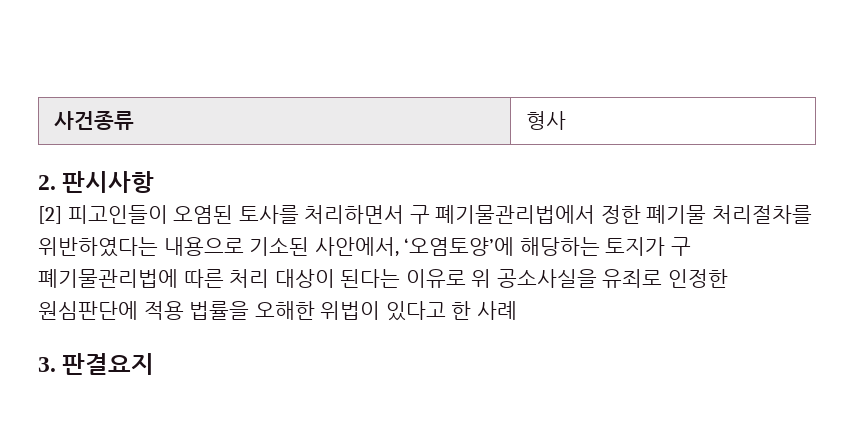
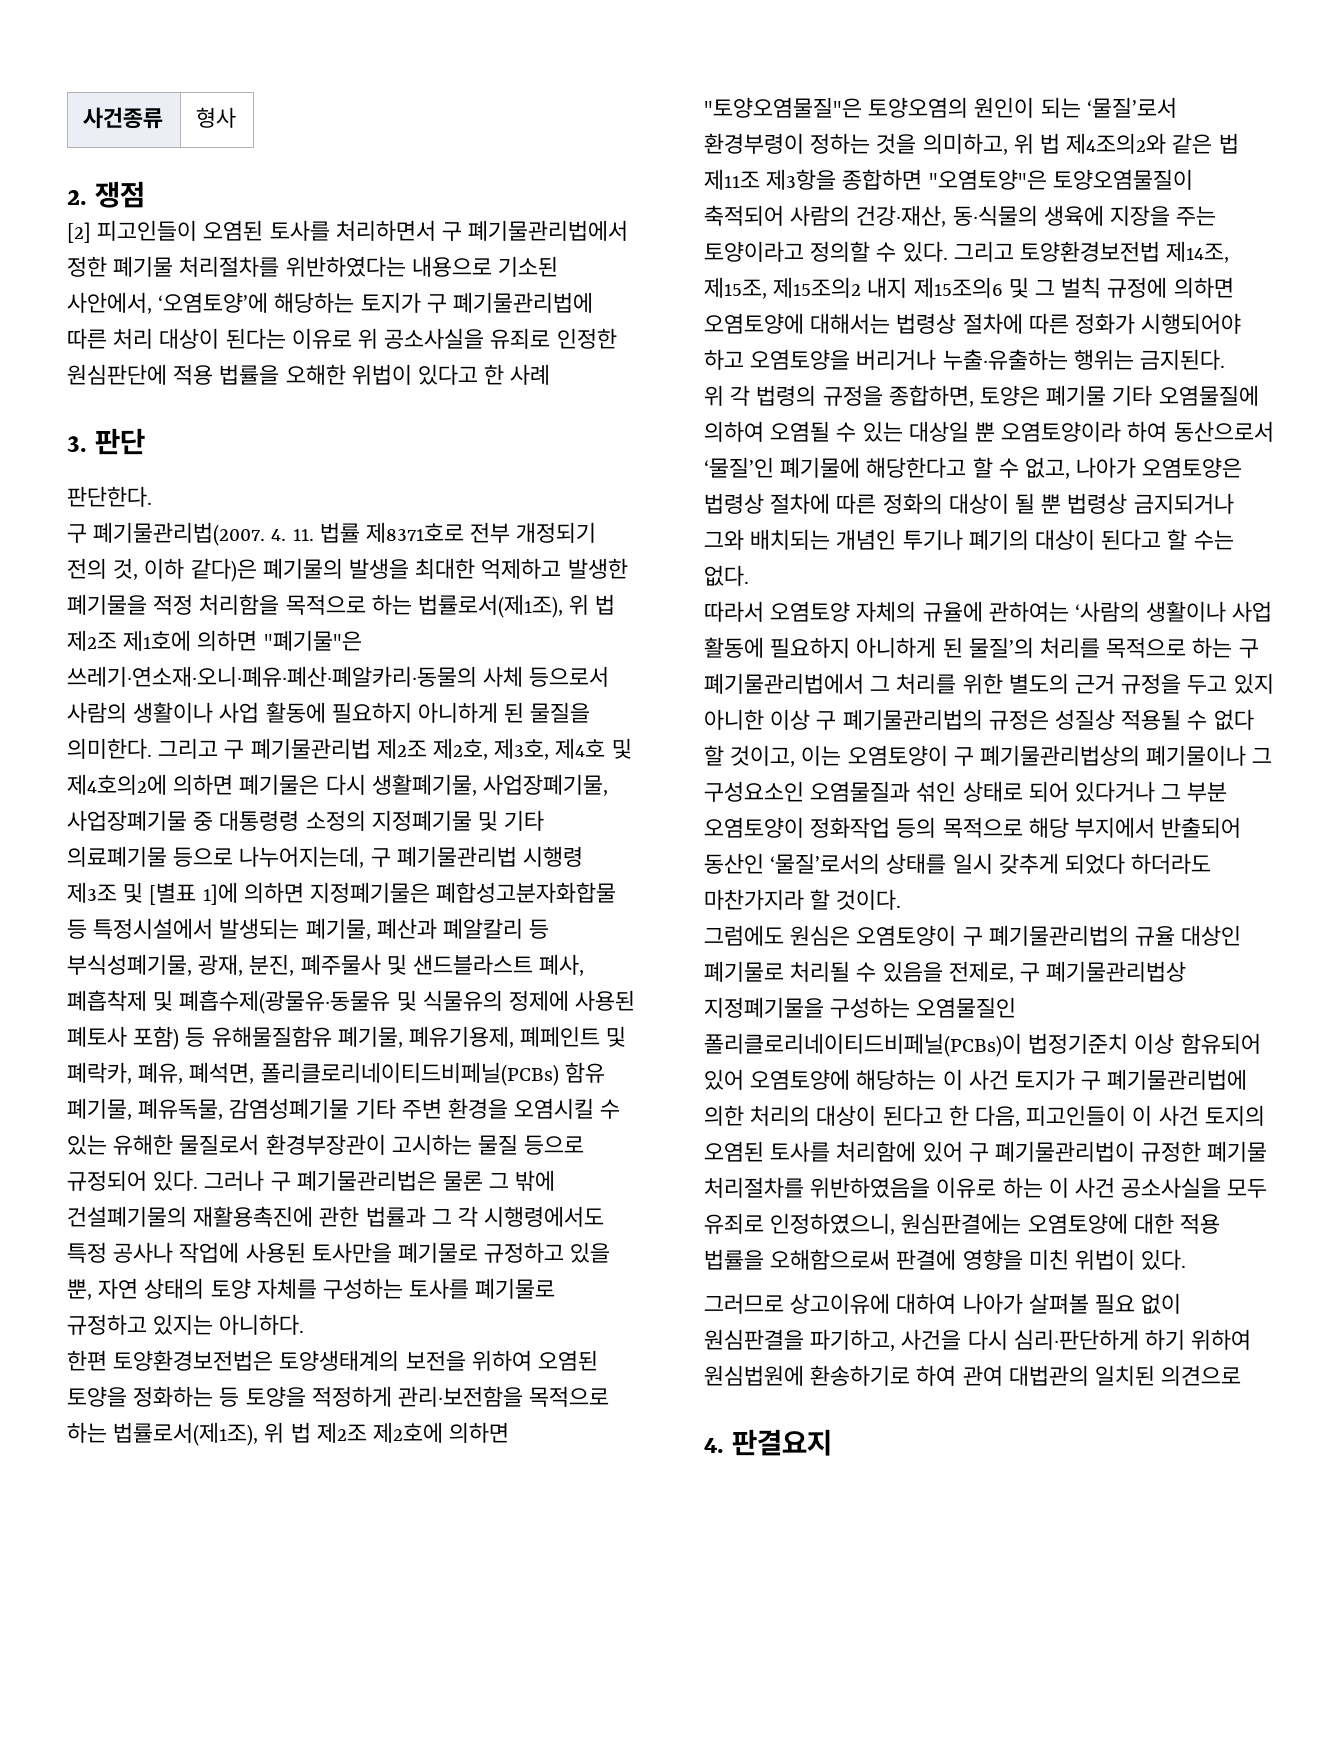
[62,171,155,193] 판시사항 -> [94,181,145,208] 쟁점
(56, 364) none -> [94,428,145,455] [67,486,152,507] [67,522,597,546] [67,558,628,582] [67,594,616,618] [67,630,362,651] [67,666,610,687] [67,702,591,723] [67,738,632,760] [67,774,609,796] [67,810,545,831] [67,846,584,868] [67,882,617,905] [67,918,550,940] [67,954,585,976] [67,990,636,1014] [67,1026,627,1050] [67,1062,605,1086] [67,1098,621,1120] [67,1134,585,1155] [67,1170,556,1191] [67,1206,605,1227] [67,1242,611,1263] [67,1278,556,1300] [67,1314,305,1335] [67,1350,599,1371] [67,1386,610,1407] [67,1422,510,1446] [704,97,1177,118] [704,133,1239,155] [704,169,1193,190] [704,205,1217,227] [704,241,1230,263] [704,277,1234,299] [704,313,1242,334] [704,349,1226,370] [704,385,1259,407] [704,421,1274,442] [704,457,1243,479] [704,493,1234,514] [704,529,1234,550] [704,565,749,586] [704,601,1273,622] [704,637,1259,658] [704,673,1274,694] [704,709,1254,730] [704,745,1273,767] [704,781,1228,802] [704,817,1242,838] [704,853,1212,874] [704,889,902,910] [704,925,1242,946] [704,961,1187,983] [704,997,1017,1018] [704,1033,1261,1057] [704,1069,1248,1090] [704,1105,1265,1127] [704,1141,1268,1162] [704,1177,1268,1198] [704,1213,1221,1235] [704,1249,1187,1270] [704,1293,1182,1314] [704,1329,1252,1351] [704,1365,1242,1386] [704,1438,724,1453] 판단 // 판단한다. // 구 폐기물관리법(2007. 4. 11. 법률 제8371호로 전부 개정되기 전의 것, 이하 같다)은 폐기물의 발생을 최대한 억제하고 발생한 폐기물을 적정 처리함을 목적으로 하는 법률로서(제1조), 위 법 제2조 제1호에 의하면 "폐기물"은 쓰레기·연소재·오니·폐유·폐산·폐알카리·동물의 사체 등으로서 사람의 생활이나 사업 활동에 필요하지 아니하게 된 물질을 의미한다. 그리고 구 폐기물관리법 제2조 제2호, 제3호, 제4호 및 제4호의2에 의하면 폐기물은 다시 생활폐기물, 사업장폐기물, 사업장폐기물 중 대통령령 소정의 지정폐기물 및 기타 의료폐기물 등으로 나누어지는데, 구 폐기물관리법 시행령 제3조 및 [별표 1]에 의하면 지정폐기물은 폐합성고분자화합물 등 특정시설에서 발생되는 폐기물, 폐산과 폐알칼리 등 부식성폐기물, 광재, 분진, 폐주물사 및 샌드블라스트 폐사, 폐흡착제 및 폐흡수제(광물유·동물유 및 식물유의 정제에 사용된 폐토사 포함) 등 유해물질함유 폐기물, 폐유기용제, 폐페인트 및 폐락카, 폐유, 폐석면, 폴리클로리네이티드비페닐(PCBs) 함유 폐기물, 폐유독물, 감염성폐기물 기타 주변 환경을 오염시킬 수 있는 유해한 물질로서 환경부장관이 고시하는 물질 등으로 규정되어 있다. 그러나 구 폐기물관리법은 물론 그 밖에 건설폐기물의 재활용촉진에 관한 법률과 그 각 시행령에서도 특정 공사나 작업에 사용된 토사만을 폐기물로 규정하고 있을 뿐, 자연 상태의 토양 자체를 구성하는 토사를 폐기물로 규정하고 있지는 아니하다. // 한편 토양환경보전법은 토양생태계의 보전을 위하여 오염된 토양을 정화하는 등 토양을 적정하게 관리·보전함을 목적으로 하는 법률로서(제1조), 위 법 제2조 제2호에 의하면 "토양오염물질"은 토양오염의 원인이 되는 ‘물질’로서 환경부령이 정하는 것을 의미하고, 위 법 제4조의2와 같은 법 제11조 제3항을 종합하면 "오염토양"은 토양오염물질이 축적되어 사람의 건강·재산, 동·식물의 생육에 지장을 주는 토양이라고 정의할 수 있다. 그리고 토양환경보전법 제14조, 제15조, 제15조의2 내지 제15조의6 및 그 벌칙 규정에 의하면 오염토양에 대해서는 법령상 절차에 따른 정화가 시행되어야 하고 오염토양을 버리거나 누출·유출하는 행위는 금지된다. // 위 각 법령의 규정을 종합하면, 토양은 폐기물 기타 오염물질에 의하여 오염될 수 있는 대상일 뿐 오염토양이라 하여 동산으로서 ‘물질’인 폐기물에 해당한다고 할 수 없고, 나아가 오염토양은 법령상 절차에 따른 정화의 대상이 될 뿐 법령상 금지되거나 그와 배치되는 개념인 투기나 폐기의 대상이 된다고 할 수는 없다. // 따라서 오염토양 자체의 규율에 관하여는 ‘사람의 생활이나 사업 활동에 필요하지 아니하게 된 물질’의 처리를 목적으로 하는 구 폐기물관리법에서 그 처리를 위한 별도의 근거 규정을 두고 있지 아니한 이상 구 폐기물관리법의 규정은 성질상 적용될 수 없다 할 것이고, 이는 오염토양이 구 폐기물관리법상의 폐기물이나 그 구성요소인 오염물질과 섞인 상태로 되어 있다거나 그 부분 오염토양이 정화작업 등의 목적으로 해당 부지에서 반출되어 동산인 ‘물질’로서의 상태를 일시 갖추게 되었다 하더라도 마찬가지라 할 것이다. // 그럼에도 원심은 오염토양이 구 폐기물관리법의 규율 대상인 폐기물로 처리될 수 있음을 전제로, 구 폐기물관리법상 지정폐기물을 구성하는 오염물질인 폴리클로리네이티드비페닐(PCBs)이 법정기준치 이상 함유되어 있어 오염토양에 해당하는 이 사건 토지가 구 폐기물관리법에 의한 처리의 대상이 된다고 한 다음, 피고인들이 이 사건 토지의 오염된 토사를 처리함에 있어 구 폐기물관리법이 규정한 폐기물 처리절차를 위반하였음을 이유로 하는 이 사건 공소사실을 모두 유죄로 인정하였으니, 원심판결에는 오염토양에 대한 적용 법률을 오해함으로써 판결에 영향을 미친 위법이 있다. // 그러므로 상고이유에 대하여 나아가 살펴볼 필요 없이 원심판결을 파기하고, 사건을 다시 심리·판단하게 하기 위하여 원심법원에 환송하기로 하여 관여 대법관의 일치된 의견으로 // 4.

